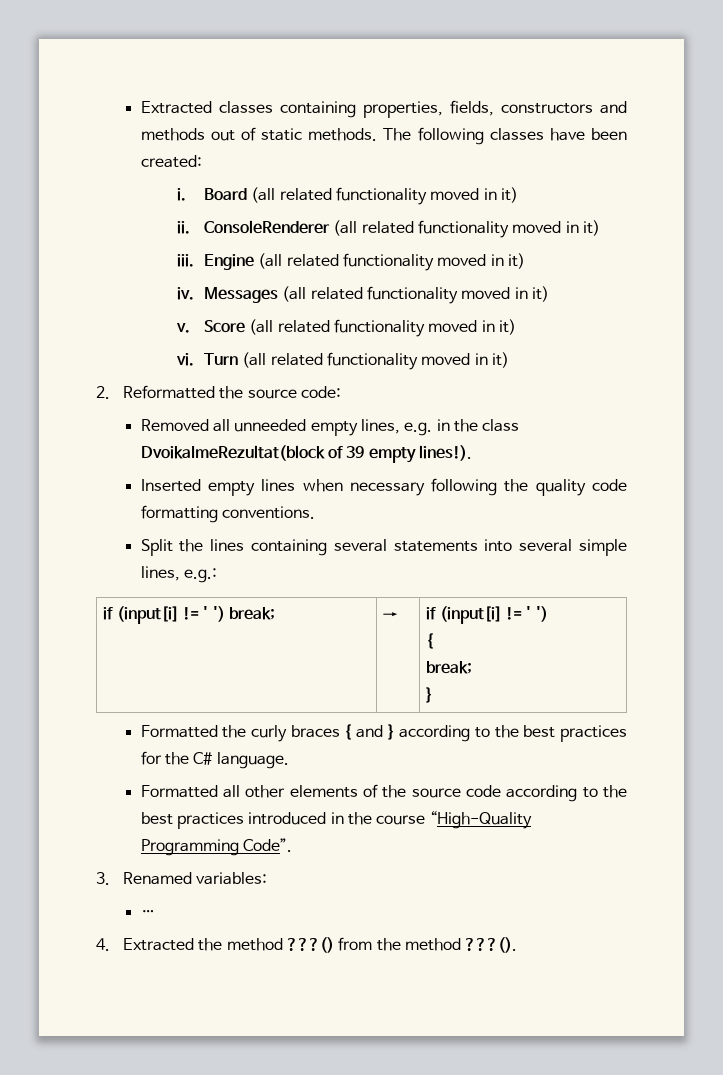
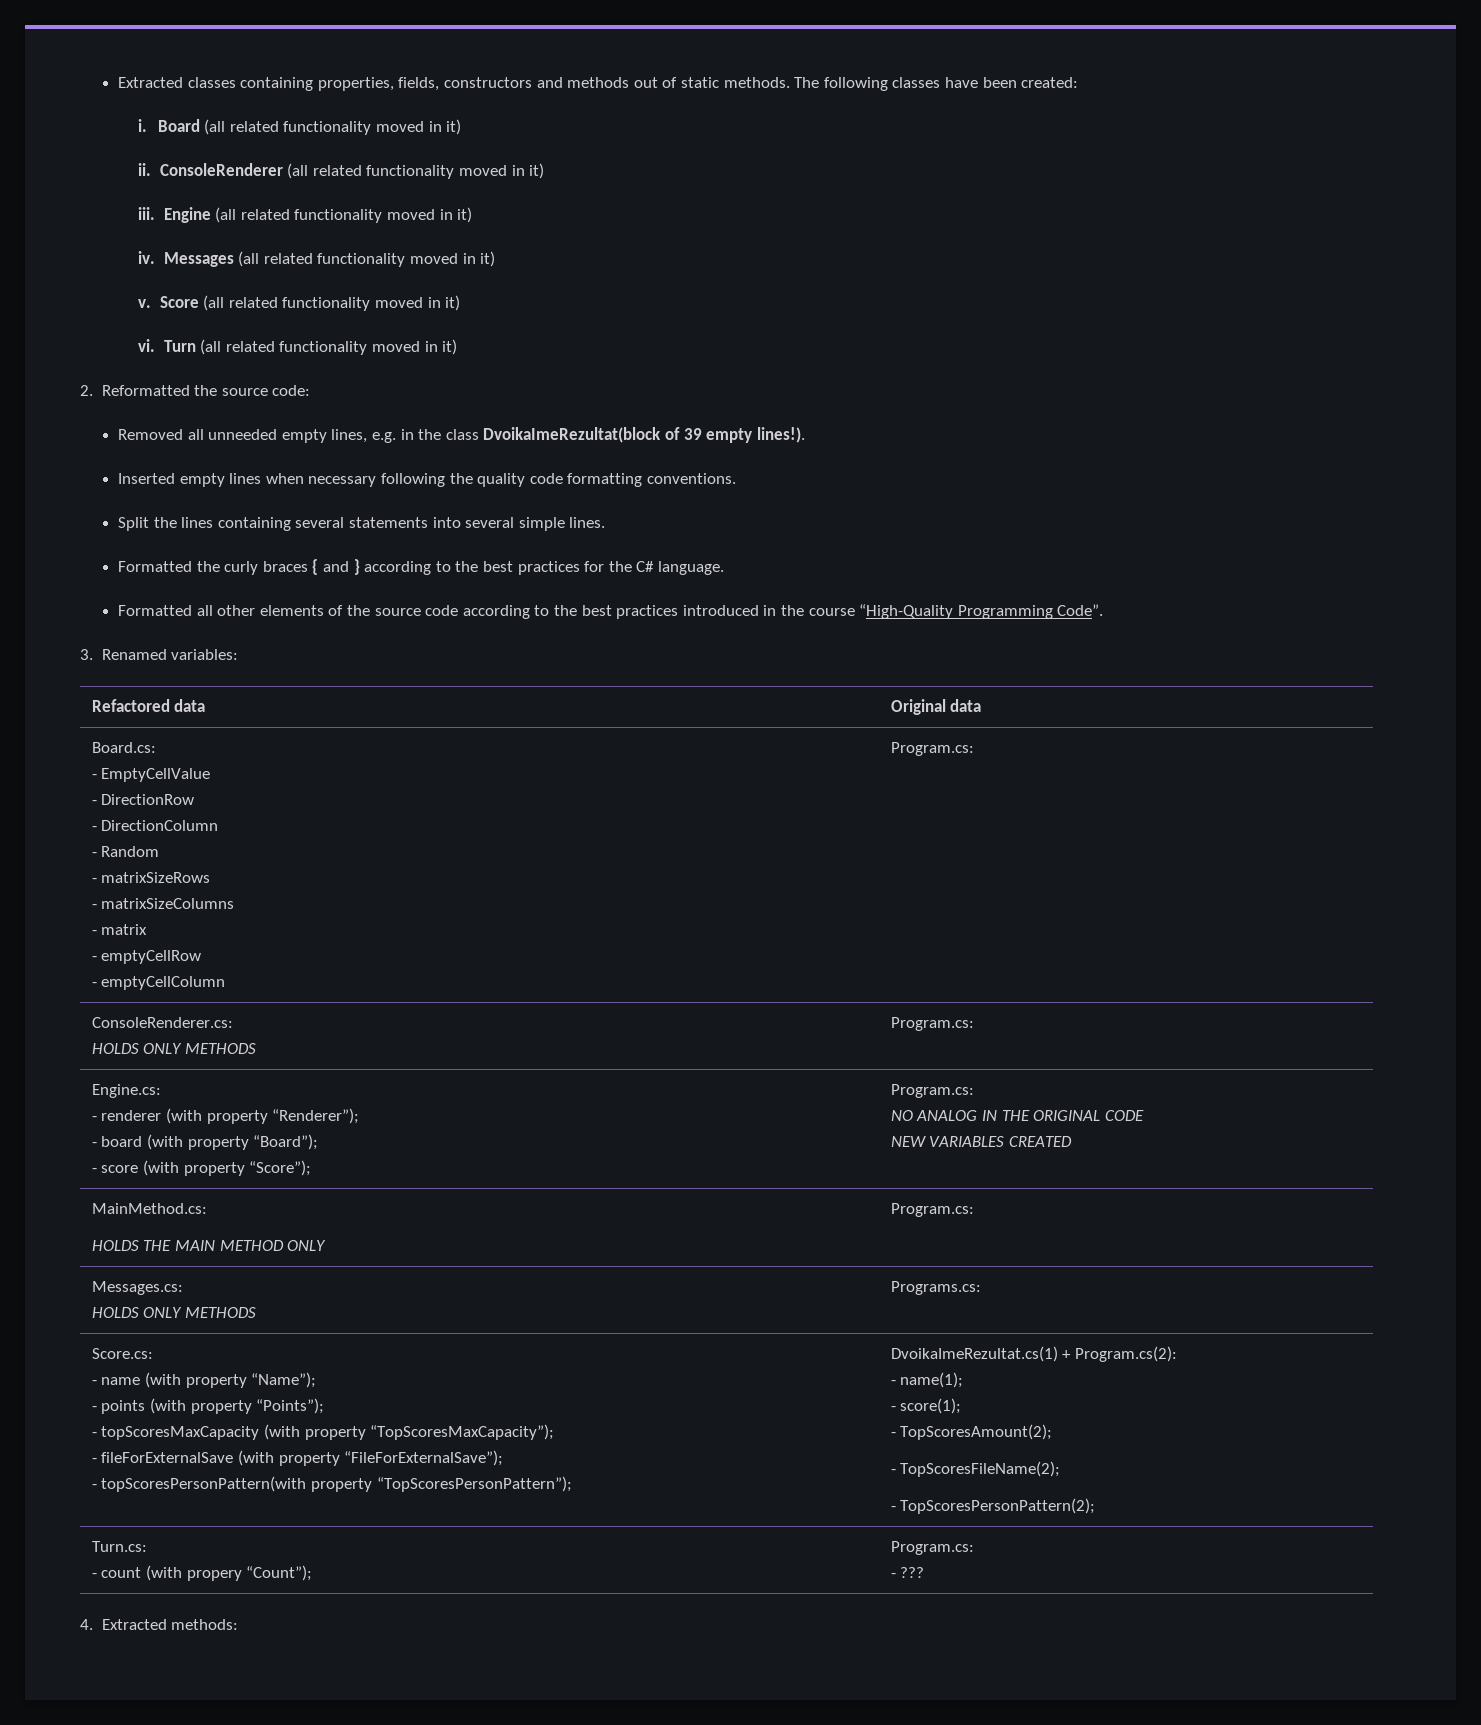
[140,566,217,583] [103,606,275,624] [383,612,399,619] [426,606,548,624] [426,633,434,649] [426,661,473,674] [426,687,434,703] lines, e.g.: // if (input[i] != ' ') break; | → | if (input[i] != ' ') // { // break; // } -> [569,517,606,528] lines.
[140,910,155,917] [96,937,518,953] // … // 4. Extracted the method ???() from the method ???(). -> [91,699,206,712] [890,699,982,715] [91,742,156,753] [91,768,211,782] [91,794,195,805] [91,820,219,831] [91,846,160,857] [91,872,211,883] [91,898,235,909] [91,924,148,935] [91,950,202,964] [91,976,226,990] [890,742,974,756] [91,1017,233,1028] [91,1043,256,1054] [890,1017,974,1031] [91,1084,161,1098] [91,1108,360,1124] [91,1134,319,1150] [91,1160,312,1176] [890,1084,974,1098] [890,1110,1144,1121] [890,1136,1072,1147] [91,1203,207,1214] [91,1240,327,1251] [890,1203,974,1217] [91,1281,183,1295] [91,1307,256,1318] [890,1281,981,1295] [91,1348,153,1359] [91,1372,317,1388] [91,1398,325,1414] [91,1424,555,1440] [91,1450,504,1466] [91,1476,572,1492] [890,1346,1177,1362] [890,1372,964,1388] [890,1398,962,1414] [890,1424,1053,1440] [890,1461,1061,1477] [890,1498,1096,1514] [91,1541,147,1552] [91,1565,313,1581] [890,1541,974,1555] [890,1567,925,1578] [80,1619,239,1630] // Refactored data | Original data // Board.cs: // - EmptyCellValue // - DirectionRow // - DirectionColumn // - Random // - matrixSizeRows // - matrixSizeColumns // - matrix // - emptyCellRow // - emptyCellColumn | Program.cs: // ConsoleRenderer.cs: // HOLDS ONLY METHODS | Program.cs: // Engine.cs: // - renderer (with property “Renderer”); // - board (with property “Board”); // - score (with property “Score”); | Program.cs: // NO ANALOG IN THE ORIGINAL CODE // NEW VARIABLES CREATED // MainMethod.cs: // HOLDS THE MAIN METHOD ONLY | Program.cs: // Messages.cs: // HOLDS ONLY METHODS | Programs.cs: // Score.cs: // - name (with property “Name”); // - points (with property “Points”); // - topScoresMaxCapacity (with property “TopScoresMaxCapacity”); // - fileForExternalSave (with property “FileForExternalSave”); // - topScoresPersonPattern(with property “TopScoresPersonPattern”); | DvoikaImeRezultat.cs(1) + Program.cs(2): // - name(1); // - score(1); // - TopScoresAmount(2); // - TopScoresFileName(2); // - TopScoresPersonPattern(2); // Turn.cs: // - count (with propery “Count”); | Program.cs: // - ??? // 4. Extracted methods:

